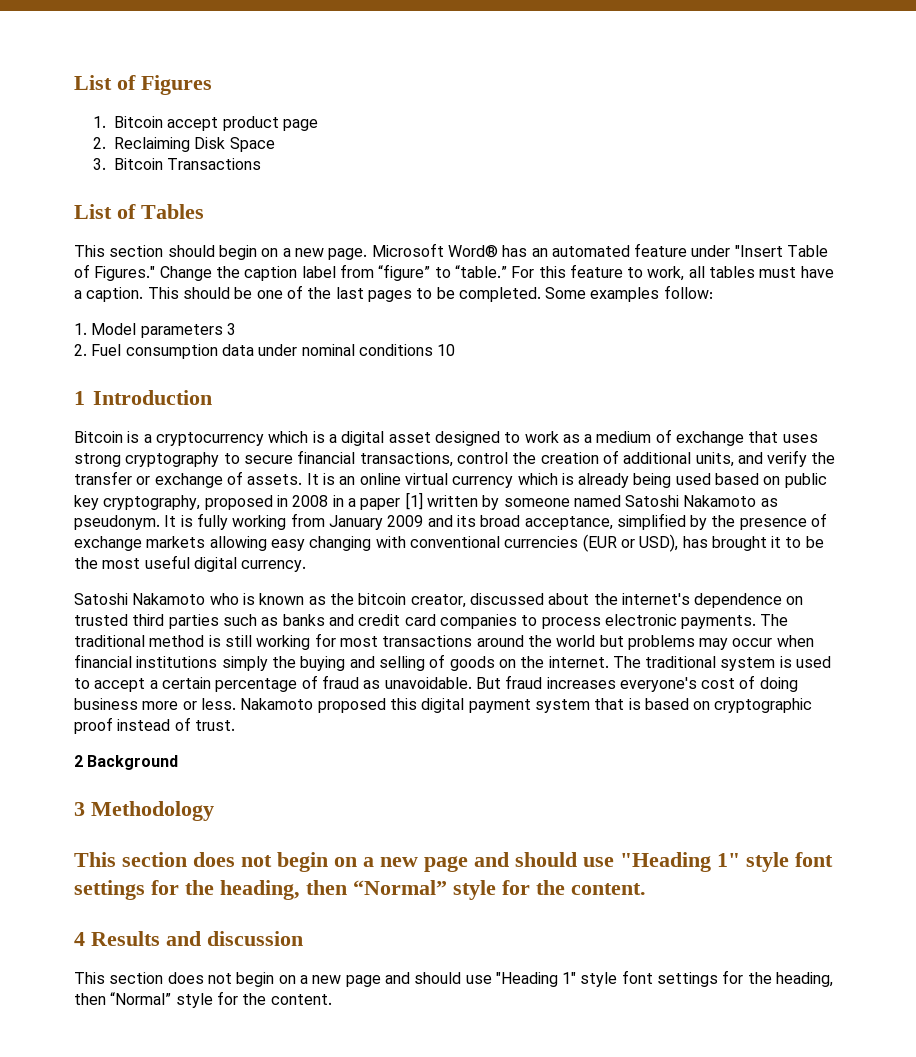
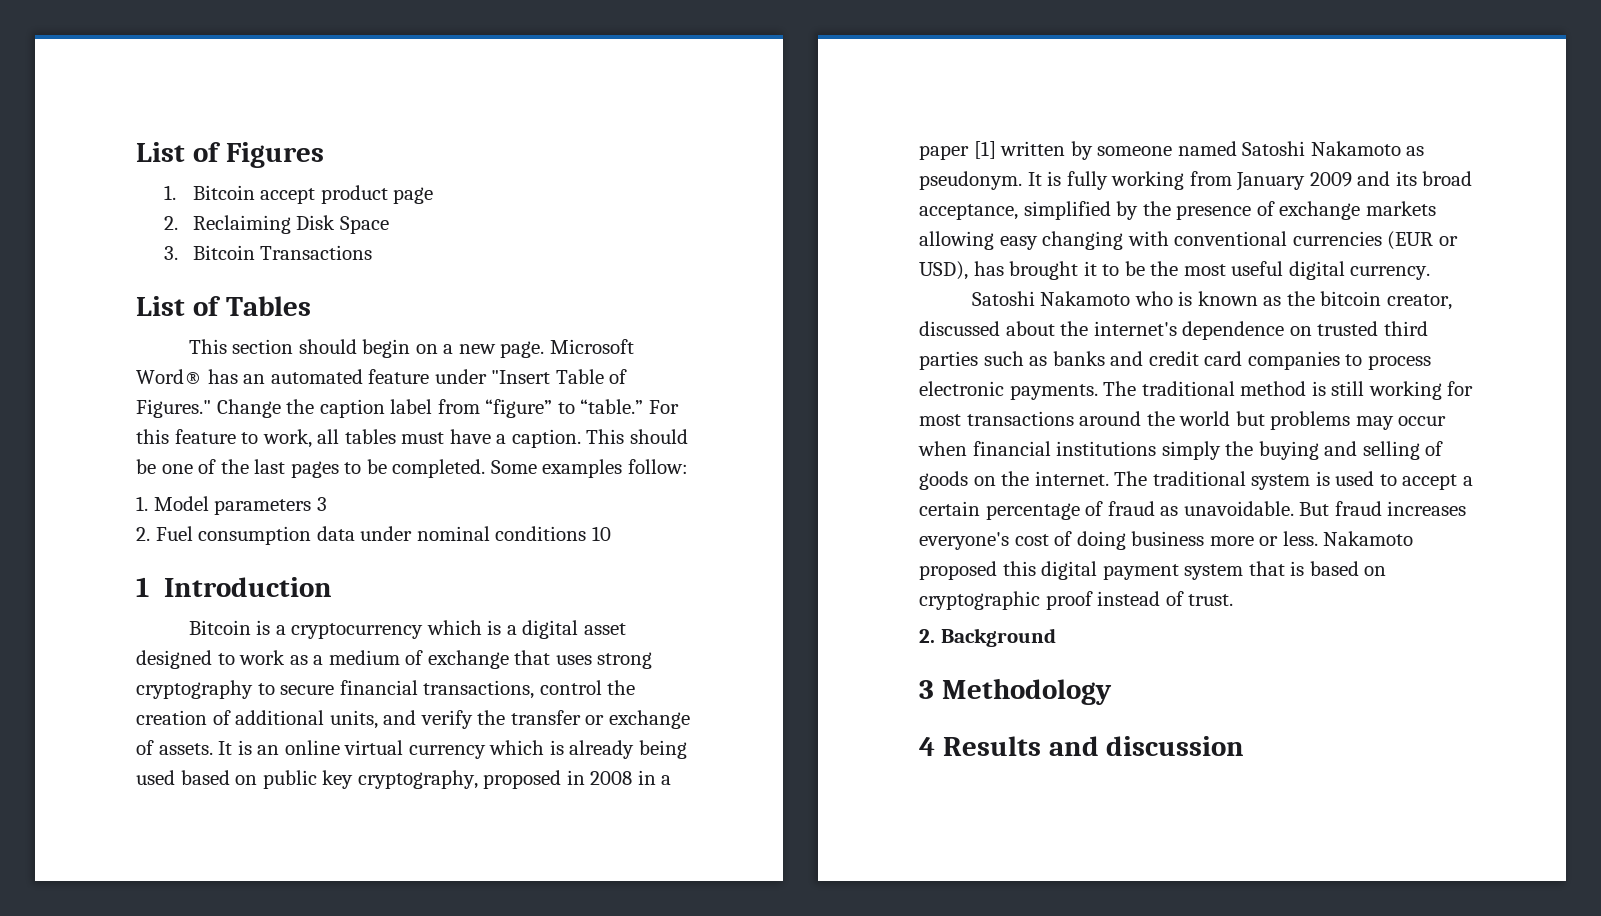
[74,755,83,767] 2 -> [919,629,935,643] 2.
[74,852,833,872] [74,880,646,900] [74,931,303,946] [74,970,834,987] [74,991,332,1008] This section does not begin on a new page and should use "Heading 1" style font settings for the heading, then “Normal” style for the content. // 4 Results and discussion // This section does not begin on a new page and should use "Heading 1" style font settings for the heading, then “Normal” style for the content. -> [919,736,1245,756] 4 Results and discussion

